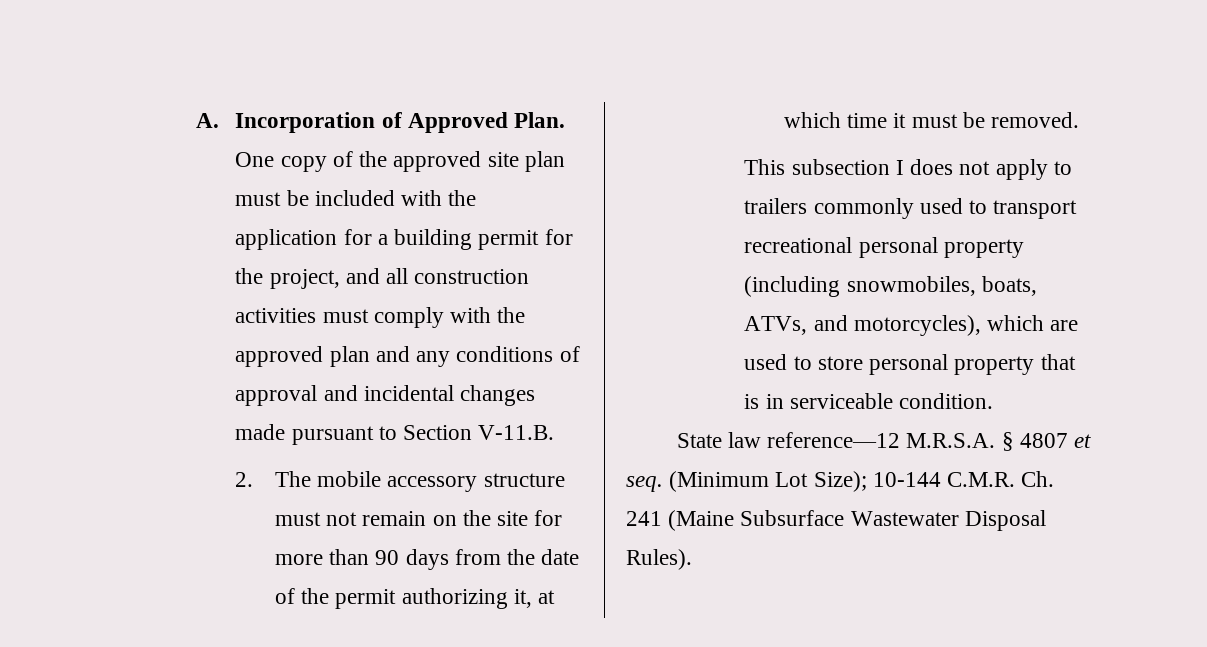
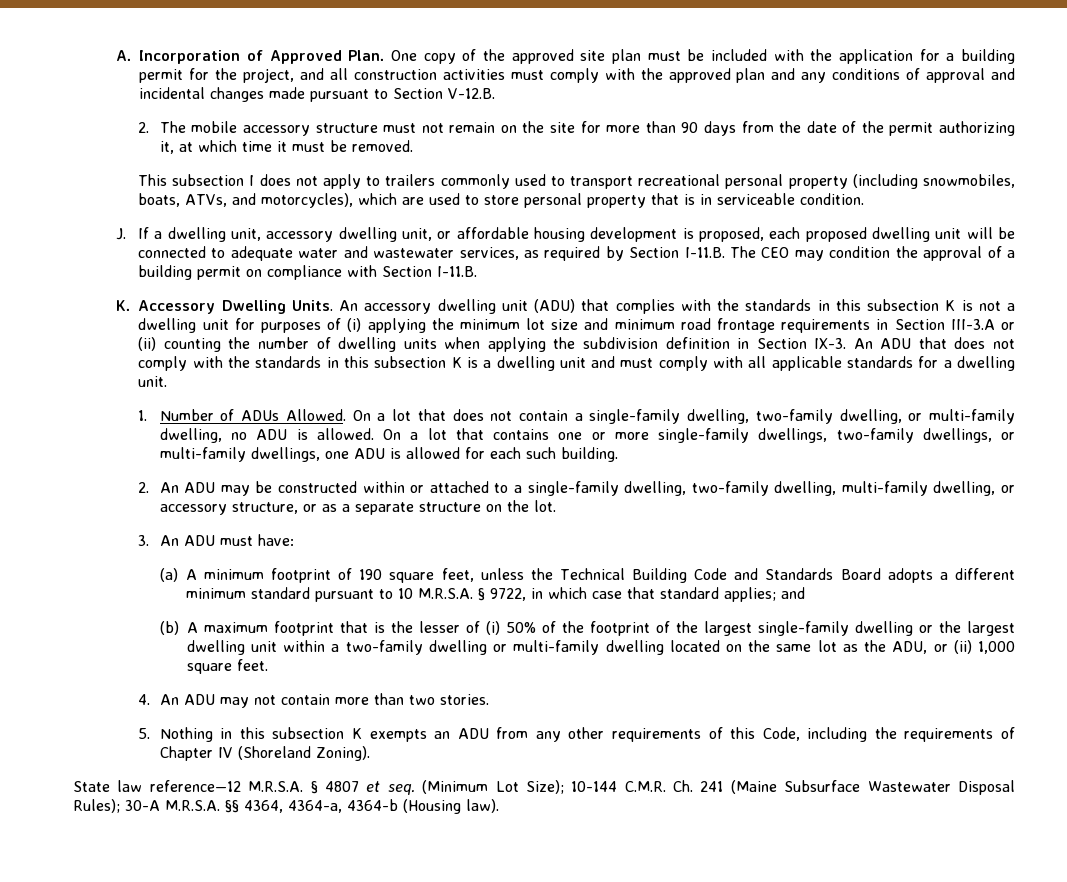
[478,425,555,440] V-11.B. -> [448,88,496,99] V-12.B.
(994, 401) none -> [116,227,1016,242] [138,246,1015,261] [138,265,478,280] [116,299,1016,314] [138,318,1015,333] [138,337,1015,352] [138,356,1015,371] [138,376,168,387] [138,409,1015,424] [159,428,1015,443] [159,447,618,462] [138,481,1016,496] [159,500,556,515] [138,534,294,546] [159,568,1015,583] [185,587,805,602] [159,621,1015,636] [186,640,1015,655] [186,659,268,674] [138,693,489,708] [138,727,1016,742] [159,746,370,761] // J. If a dwelling unit, accessory dwelling unit, or affordable housing development is proposed, each proposed dwelling unit will be connected to adequate water and wastewater services, as required by Section I-11.B. The CEO may condition the approval of a building permit on compliance with Section I-11.B. // K. Accessory Dwelling Units. An accessory dwelling unit (ADU) that complies with the standards in this subsection K is not a dwelling unit for purposes of (i) applying the minimum lot size and minimum road frontage requirements in Section III-3.A or (ii) counting the number of dwelling units when applying the subdivision definition in Section IX-3. An ADU that does not comply with the standards in this subsection K is a dwelling unit and must comply with all applicable standards for a dwelling unit. // 1. Number of ADUs Allowed. On a lot that does not contain a single-family dwelling, two-family dwelling, or multi-family dwelling, no ADU is allowed. On a lot that contains one or more single-family dwellings, two-family dwellings, or multi-family dwellings, one ADU is allowed for each such building. // 2. An ADU may be constructed within or attached to a single-family dwelling, two-family dwelling, multi-family dwelling, or accessory structure, or as a separate structure on the lot. // 3. An ADU must have: // (a) A minimum footprint of 190 square feet, unless the Technical Building Code and Standards Board adopts a different minimum standard pursuant to 10 M.R.S.A. § 9722, in which case that standard applies; and // (b) A maximum footprint that is the lesser of (i) 50% of the footprint of the largest single-family dwelling or the largest dwelling unit within a two-family dwelling or multi-family dwelling located on the same lot as the ADU, or (ii) 1,000 square feet. // 4. An ADU may not contain more than two stories. // 5. Nothing in this subsection K exempts an ADU from any other requirements of this Code, including the requirements of Chapter IV (Shoreland Zoning).
[626,549,692,570] Rules). -> [73,799,499,814] Rules); 30-A M.R.S.A. §§ 4364, 4364-a, 4364-b (Housing law).

